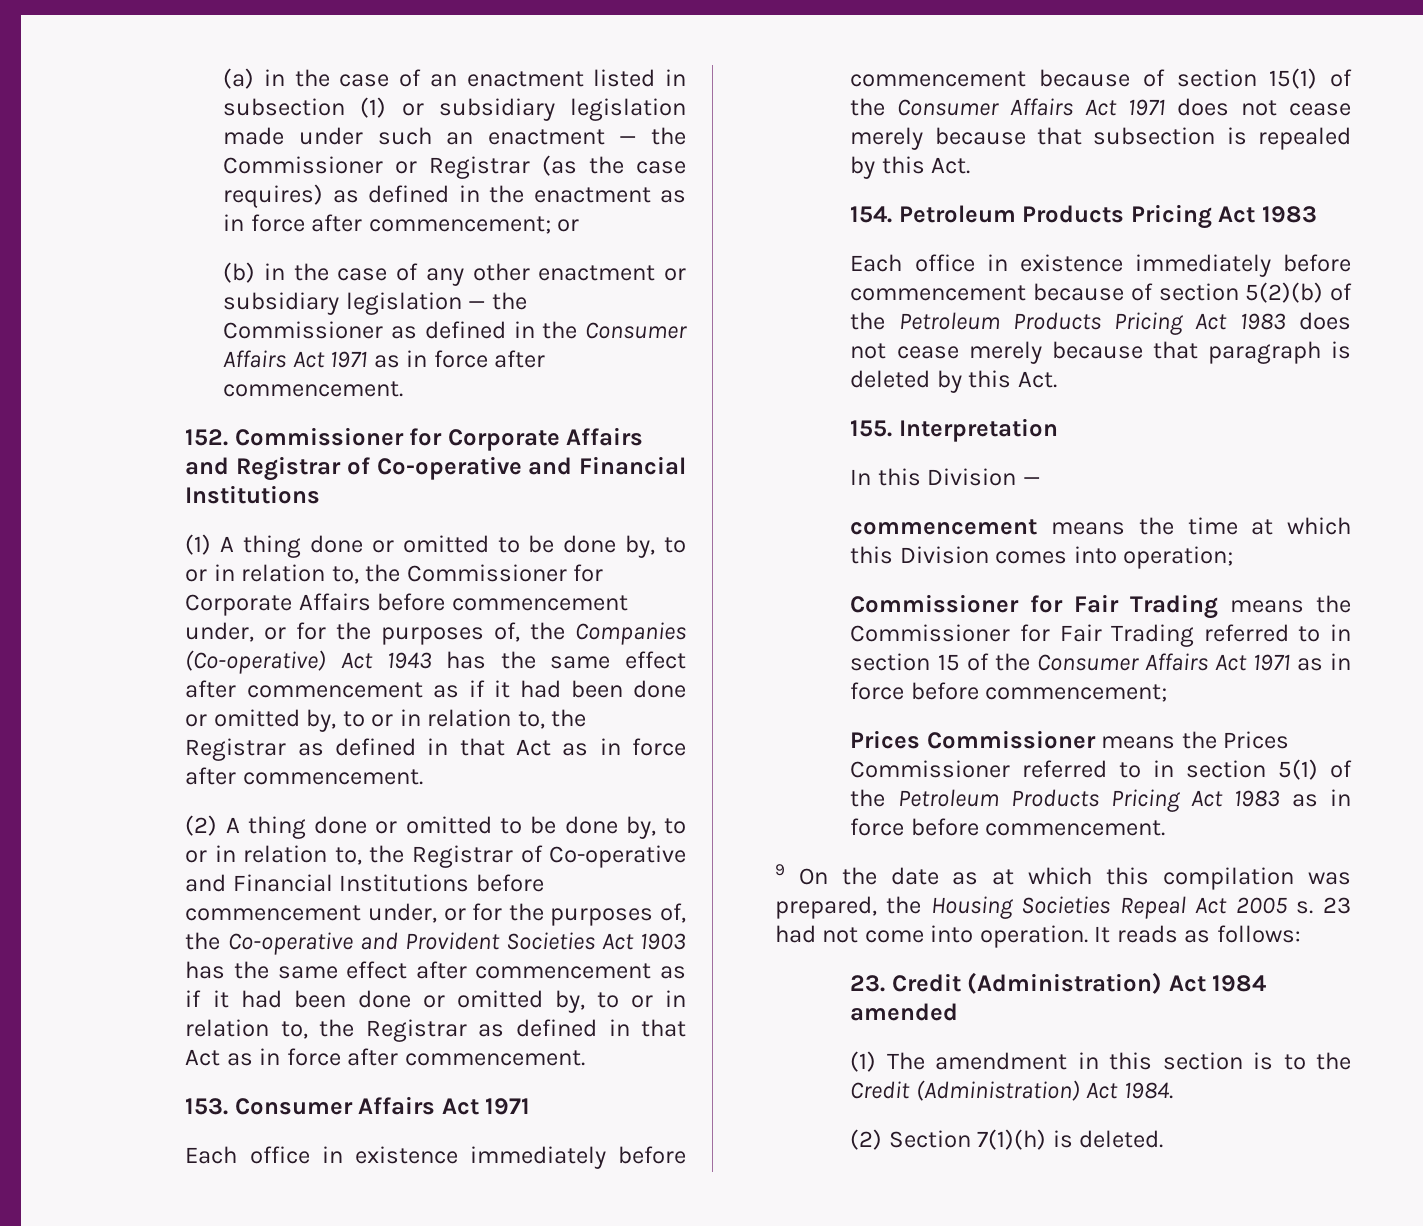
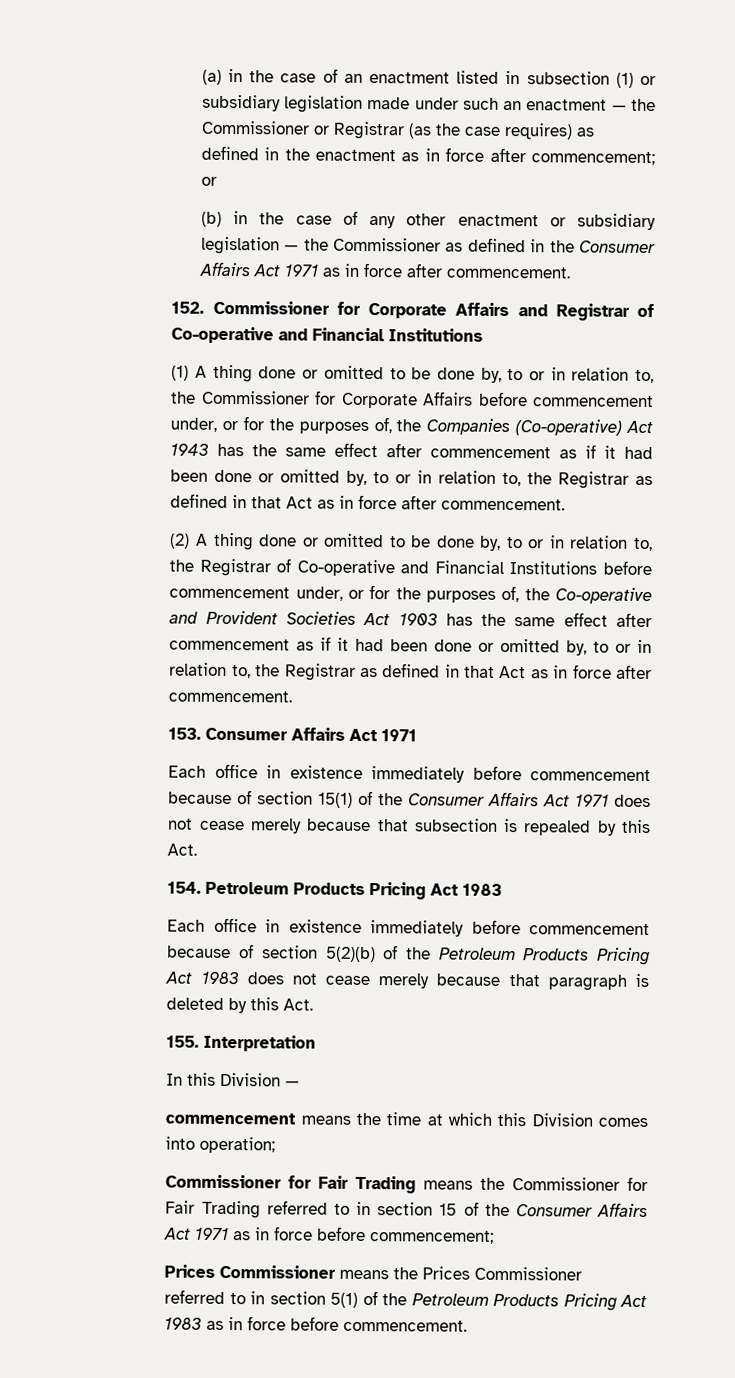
[774,864,1351,890] [774,896,1351,919] [774,925,1301,948] [850,972,1267,994] [850,1003,959,1021] [850,1051,1351,1072] [850,1080,1173,1101] [850,1129,1164,1150] // 9 On the date as at which this compilation was prepared, the Housing Societies Repeal Act 2005 s. 23 had not come into operation. It reads as follows: // 23. Credit (Administration) Act 1984 amended // (1) The amendment in this section is to the Credit (Administration) Act 1984. // (2) Section 7(1)(h) is deleted. -> (468, 1325) none

